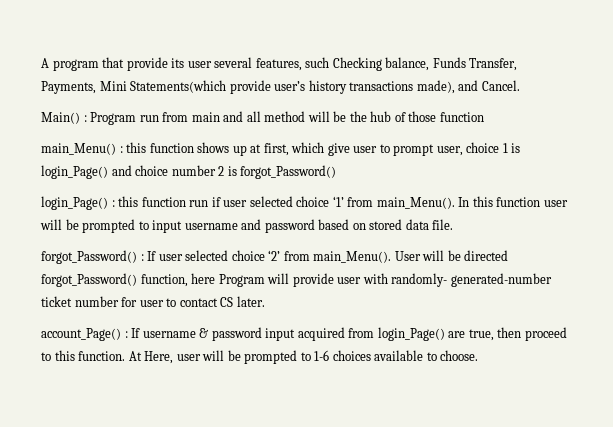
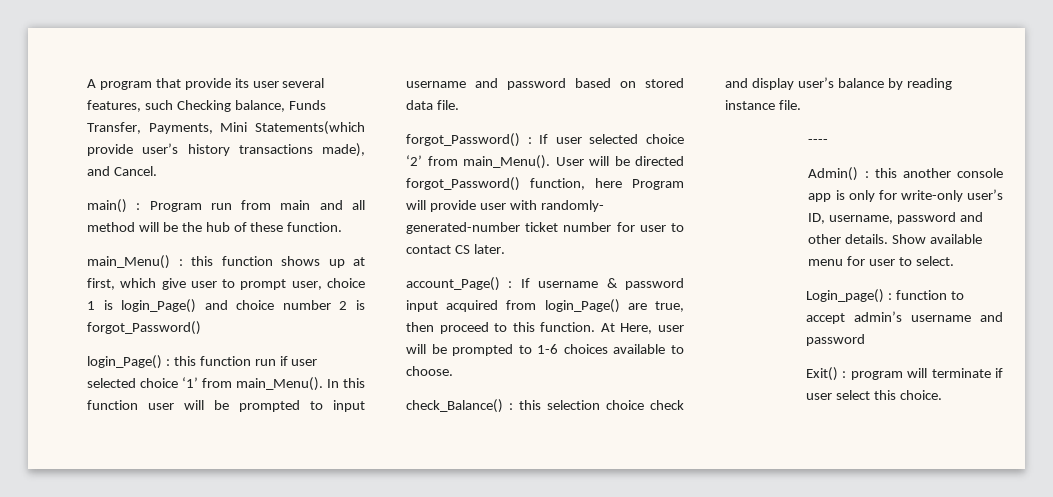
[41,112,80,124] Main() -> [87,199,127,213] main()
[408,111,484,122] those function -> [250,222,343,232] these function.
(479, 355) none -> [406,399,684,413] [725,77,952,90] [725,100,801,110] [808,139,829,144] [808,167,1003,181] [808,189,1003,202] [808,212,984,224] [808,234,983,244] [808,256,955,266] [806,289,964,303] [806,311,1003,324] [806,334,866,346] [806,367,1003,381] [806,390,942,400] // check_Balance() : this selection choice check and display user’s balance by reading instance file. // ---- // Admin() : this another console app is only for write-only user’s ID, username, password and other details. Show available menu for user to select. // Login_page() : function to accept admin’s username and password // Exit() : program will terminate if user select this choice.

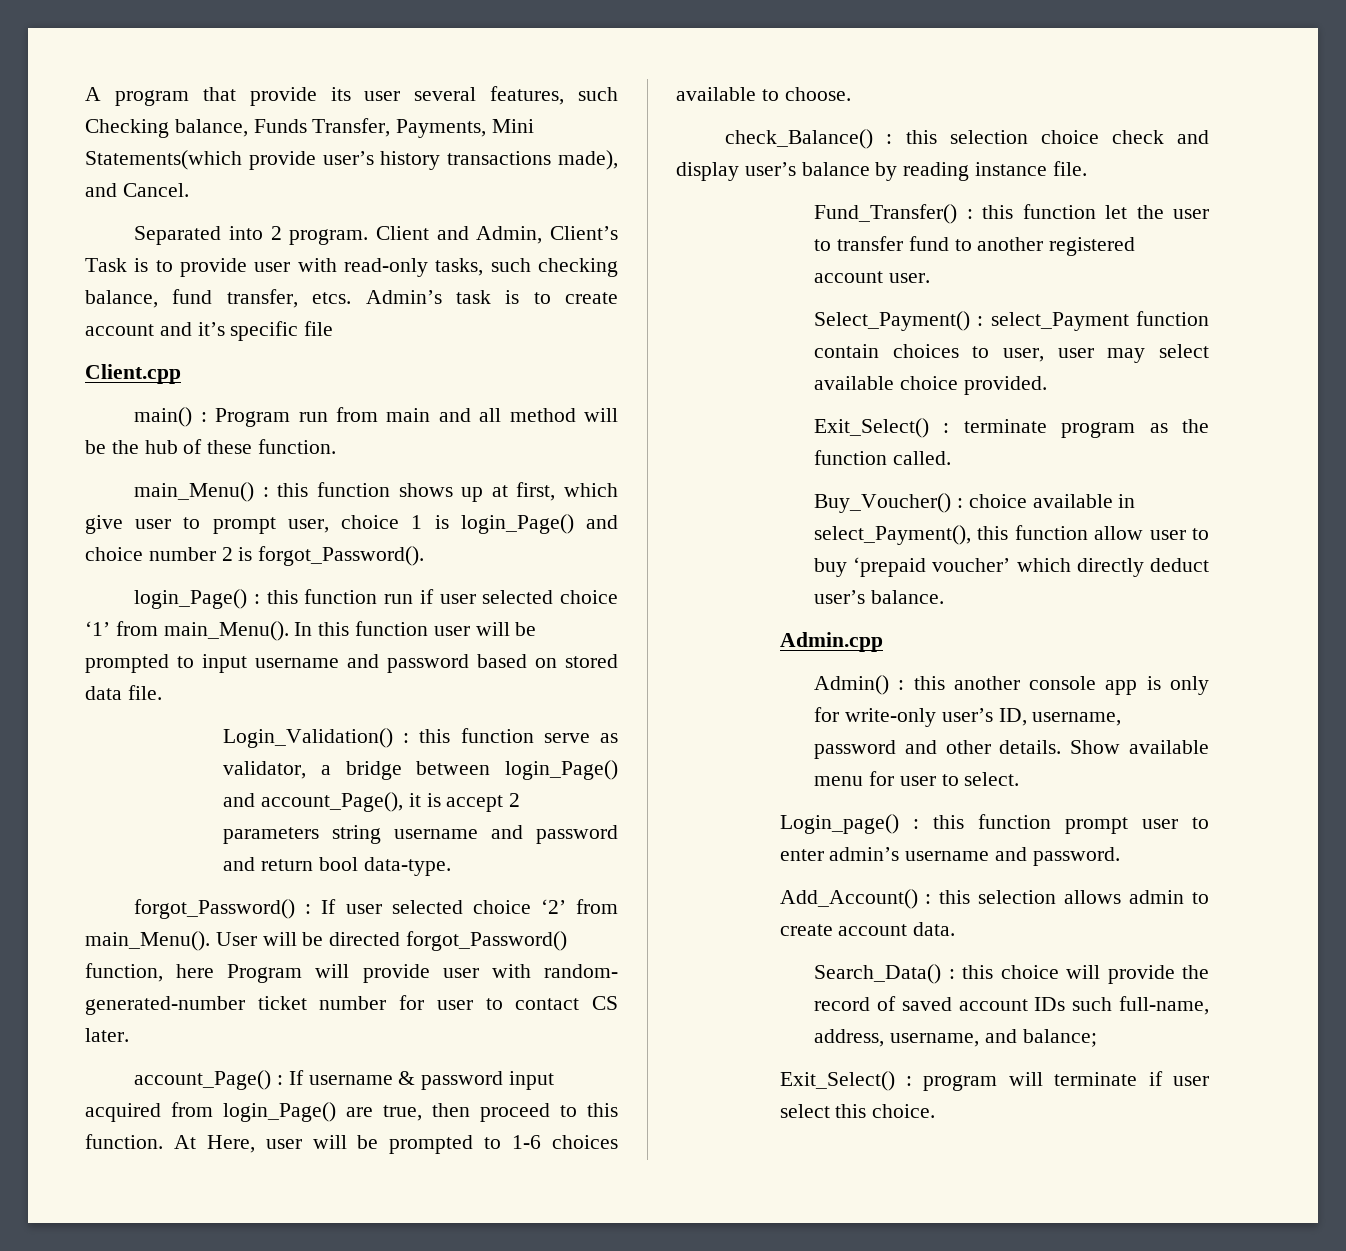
(157, 171) none -> [134,226,618,245] [85,258,618,277] [85,289,618,308] [85,321,334,341] [85,364,181,384] // Separated into 2 program. Client and Admin, Client’s Task is to provide user with read-only tasks, such checking balance, fund transfer, etcs. Admin’s task is to create account and it’s specific file // Client.cpp
[87,321,201,335] forgot_Password() -> [258,546,425,566] forgot_Password().
(459, 105) none -> [223,728,618,748] [223,760,618,780] [223,792,521,812] [223,825,618,844] [223,857,451,876] // Login_Validation() : this function serve as validator, a bridge between login_Page() and account_Page(), it is accept 2 parameters string username and password and return bool data-type.
[540,200,604,212] randomly- -> [544,964,619,978] random-
[808,139,829,144] ---- -> [814,204,1209,224] [814,236,1136,256] [814,271,930,283] [814,311,1209,331] [814,344,1209,363] [814,376,1047,395] [814,418,1209,438] [814,450,951,465] [814,493,1136,513] [814,525,1209,545] [814,557,1209,577] [814,590,944,604] [779,632,883,652] Fund_Transfer() : this function let the user to transfer fund to another registered account user. // Select_Payment() : select_Payment function contain choices to user, user may select available choice provided. // Exit_Select() : terminate program as the function called. // Buy_Voucher() : choice available in select_Payment(), this function allow user to buy ‘prepaid voucher’ which directly deduct user’s balance. // Admin.cpp
[895,290,964,300] [806,311,1003,324] [806,334,866,346] [806,367,839,381] function to accept admin’s username and password // Exit() -> [932,814,1209,834] [779,847,1120,866] [779,889,1209,909] [779,922,956,936] [814,964,1209,984] [814,996,1209,1015] [814,1029,1097,1047] [779,1071,895,1091] this function prompt user to enter admin’s username and password. // Add_Account() : this selection allows admin to create account data. // Search_Data() : this choice will provide the record of saved account IDs such full-name, address, username, and balance; // Exit_Select()

